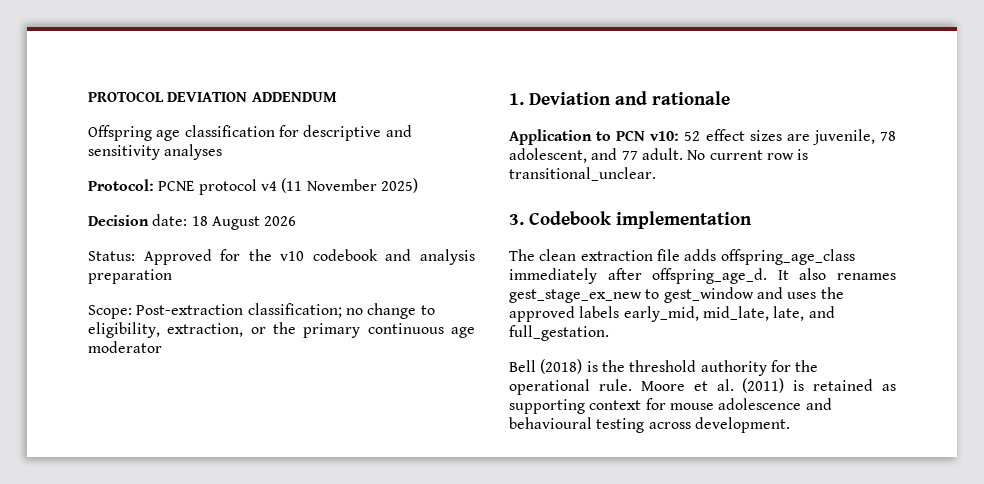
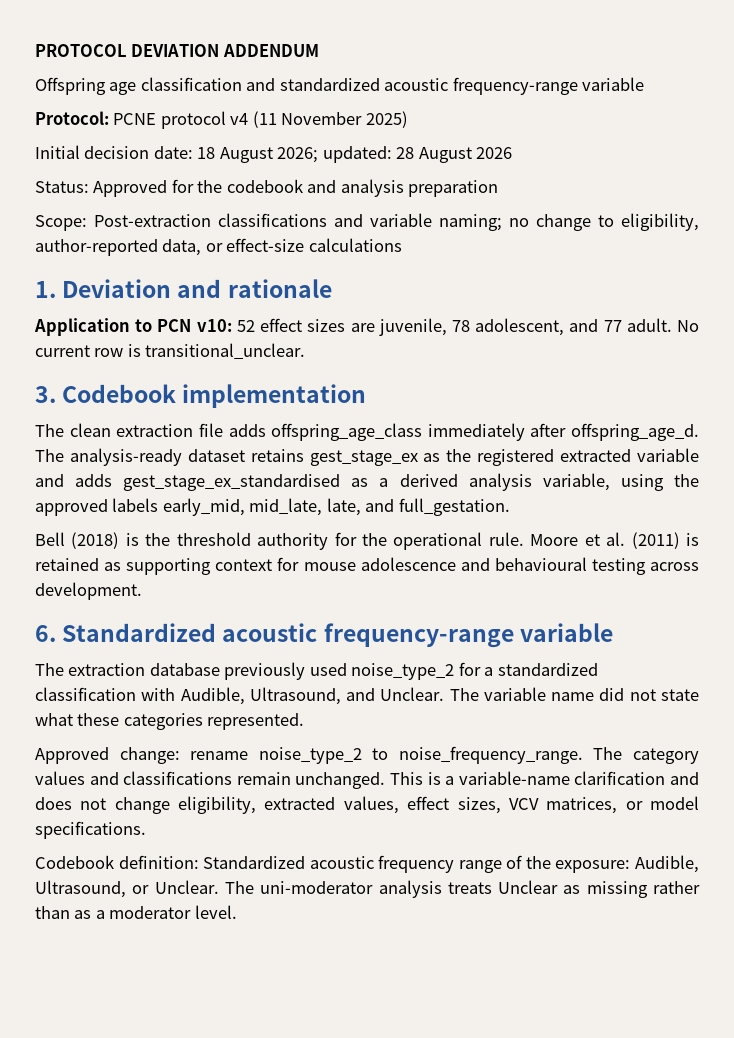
[278,125,412,141] [88,144,223,160] for descriptive and sensitivity analyses -> [246,77,645,95] and standardized acoustic frequency-range variable
[88,215,149,226] Decision -> [35,145,150,159] Initial decision
(260, 223) none -> [277,146,472,163] 2026; updated: 28 August
[280,251,305,261] v10 -> (223, 186) none
[247,303,435,319] [88,322,475,338] [88,341,162,353] classification; no change to eligibility, extraction, or the primary continuous age moderator -> [218,213,699,231] [35,238,402,256] classifications and variable naming; no change to eligibility, author-reported data, or effect-size calculations
[777,268,896,280] [509,287,817,303] It also renames gest_stage_ex_new to gest_window and uses -> [35,448,700,466] [35,473,664,491] The analysis-ready dataset retains gest_stage_ex as the registered extracted variable and adds gest_stage_ex_standardised as a derived analysis variable, using
(790, 425) none -> [35,623,613,648] [35,662,598,680] [35,687,699,705] [35,713,305,730] [35,746,699,764] [35,771,700,789] [35,796,700,814] [35,821,146,839] [35,855,699,873] [35,880,700,898] [35,905,237,919] // 6. Standardized acoustic frequency-range variable // The extraction database previously used noise_type_2 for a standardized classification with Audible, Ultrasound, and Unclear. The variable name did not state what these categories represented. // Approved change: rename noise_type_2 to noise_frequency_range. The category values and classifications remain unchanged. This is a variable-name clarification and does not change eligibility, extracted values, effect sizes, VCV matrices, or model specifications. // Codebook definition: Standardized acoustic frequency range of the exposure: Audible, Ultrasound, or Unclear. The uni-moderator analysis treats Unclear as missing rather than as a moderator level.

